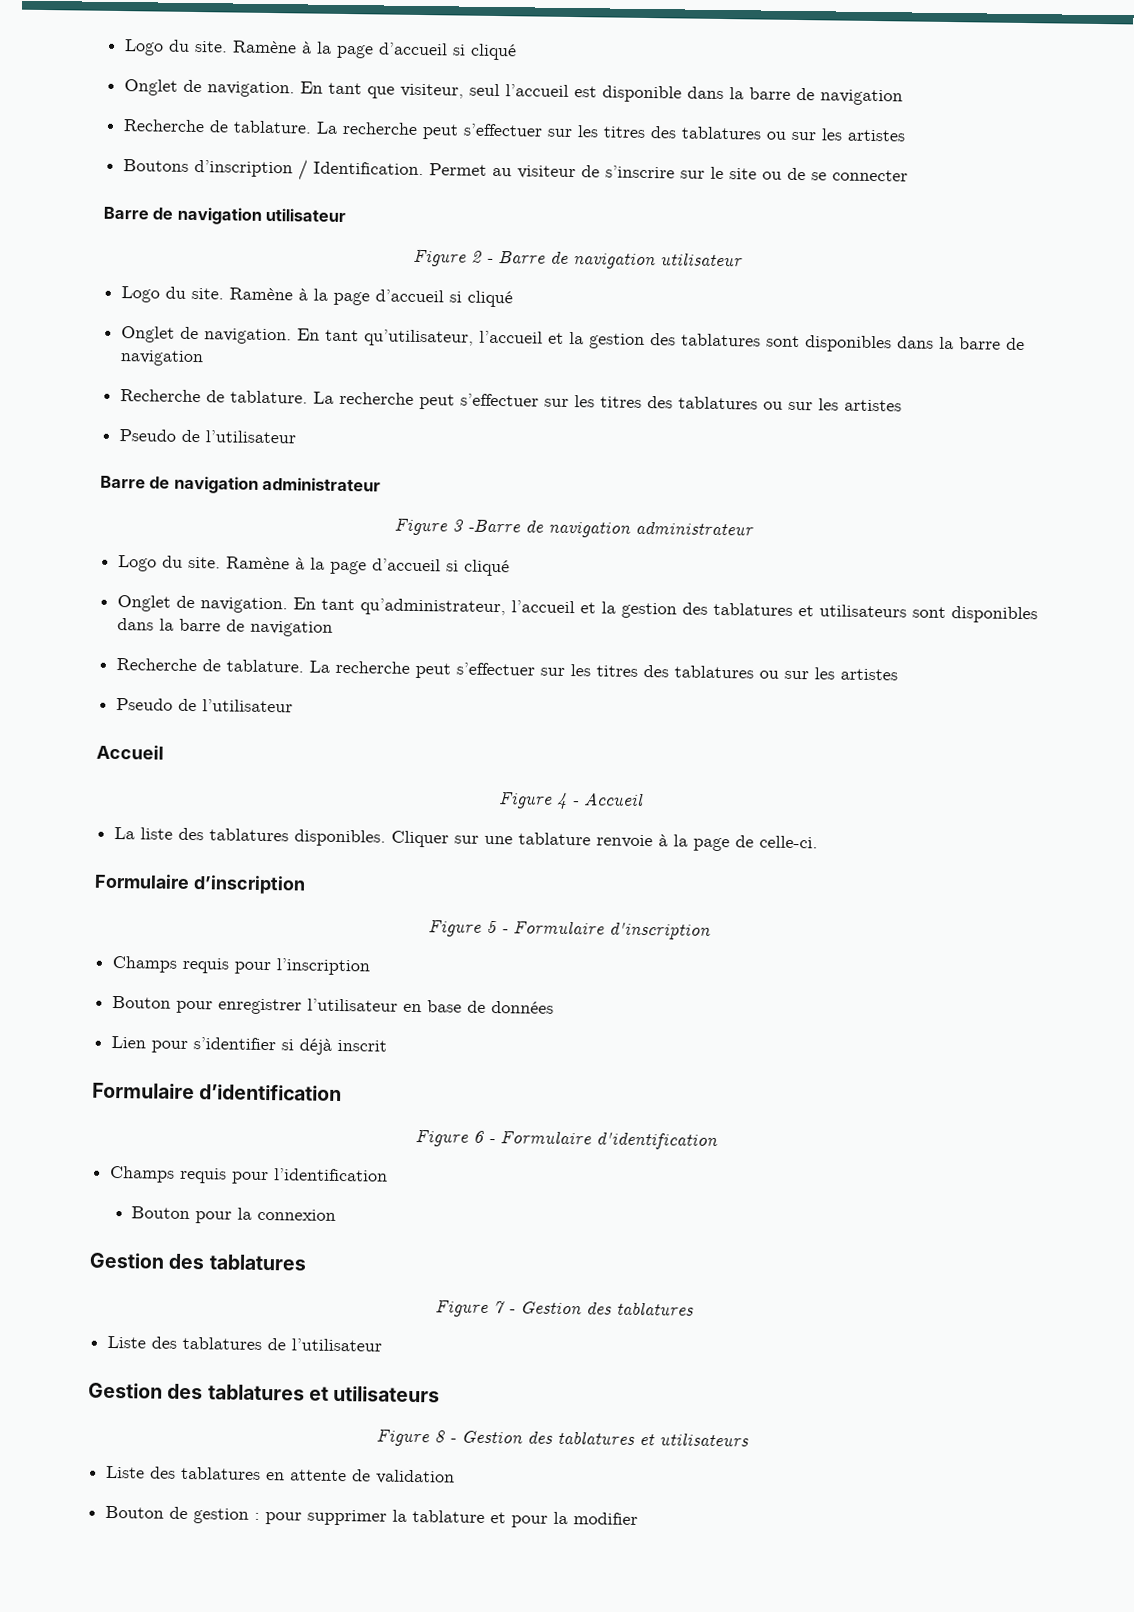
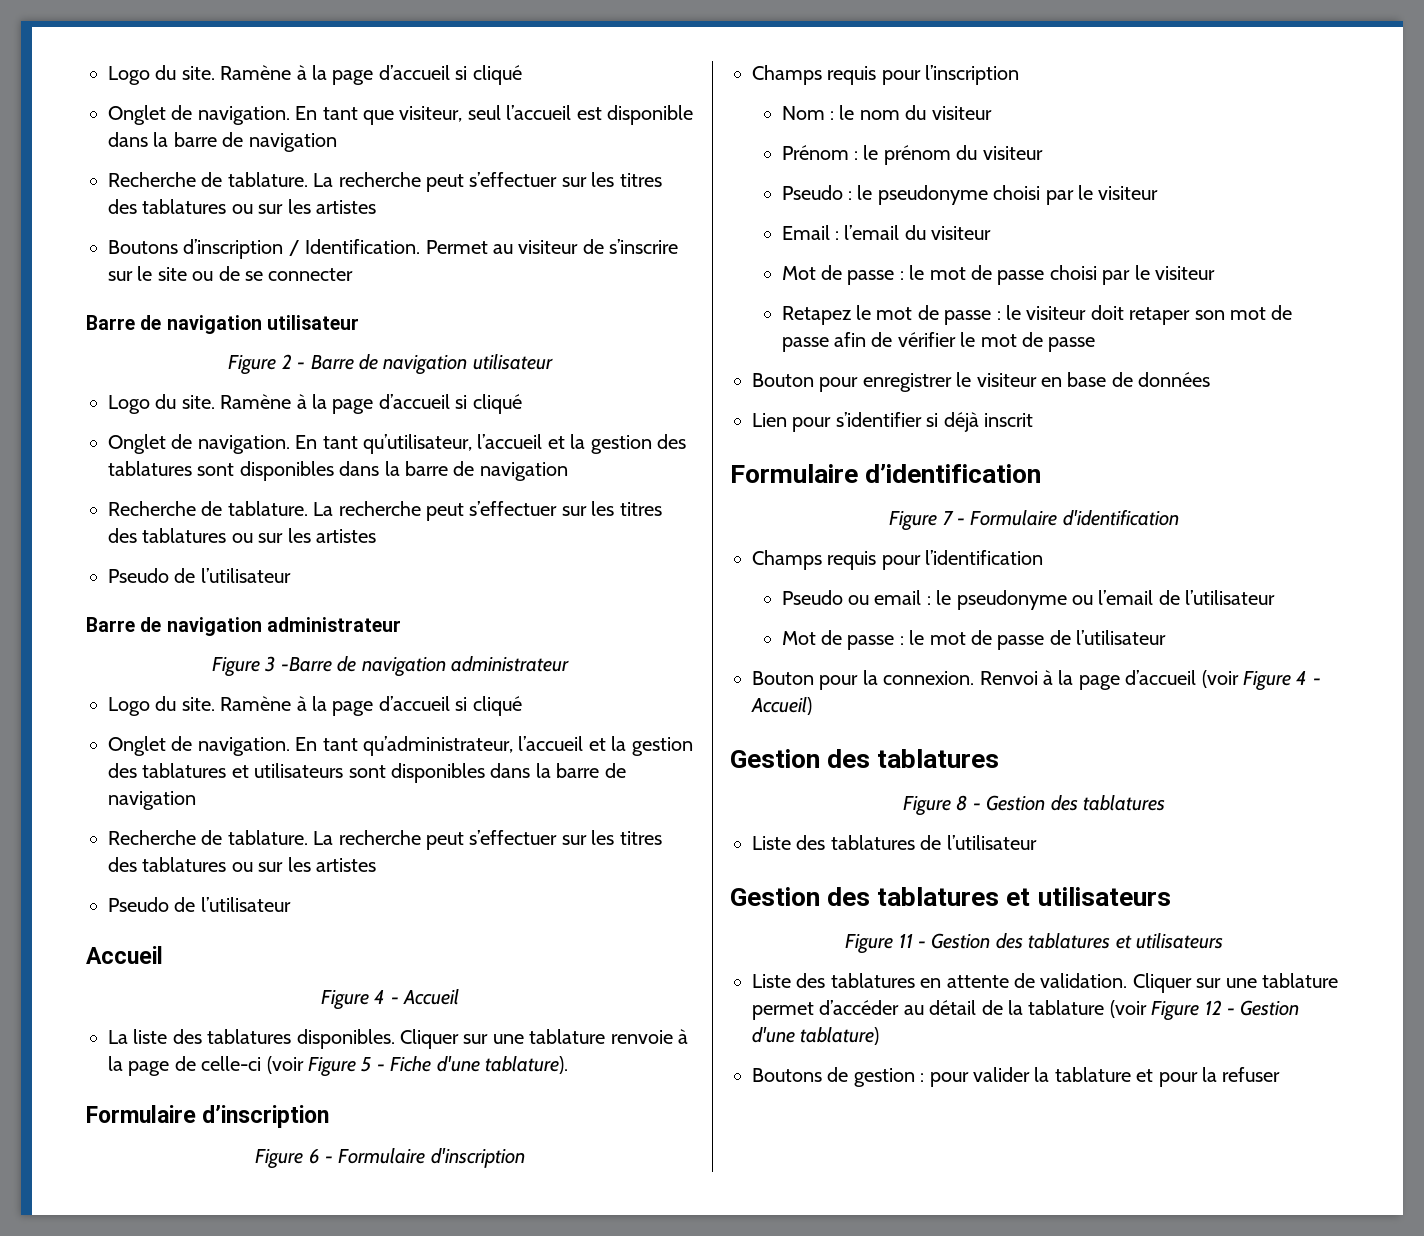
[759,835,819,849] celle-ci. -> [201,1056,568,1077] celle-ci (voir Figure 5 - Fiche d'une tablature).
[485,920,498,934] 5 -> [308,1149,320,1164] 6
(371, 967) none -> [781,105,992,120] [781,145,1043,165] [781,185,1159,205] [781,225,992,240] [781,265,1215,285] [781,305,1293,325] [781,332,1096,352] // Nom : le nom du visiteur // Prénom : le prénom du visiteur // Pseudo : le pseudonyme choisi par le visiteur // Email : l’email du visiteur // Mot de passe : le mot de passe choisi par le visiteur // Retapez le mot de passe : le visiteur doit retaper son mot de passe afin de vérifier le mot de passe
[307,998,399,1012] l’utilisateur -> [956,372,1037,387] le visiteur
[472,1130,485,1143] 6 -> [942,511,954,525] 7
[131,1206,337,1224] Bouton pour la connexion -> [781,590,1276,610] [781,630,1167,650] [752,670,1321,691] [751,697,812,715] Pseudo ou email : le pseudonyme ou l’email de l’utilisateur // Mot de passe : le mot de passe de l’utilisateur // Bouton pour la connexion. Renvoi à la page d’accueil (voir Figure 4 - Accueil)
[492,1301,506,1314] 7 -> [956,795,968,811] 8
[433,1430,445,1443] 8 -> [898,934,913,948] 11
[375,1469,456,1485] [105,1505,165,1519] validation // Bouton -> [1040,973,1338,993] [752,1000,1300,1021] [752,1027,880,1045] [752,1068,822,1082] validation. Cliquer sur une tablature permet d’accéder au détail de la tablature (voir Figure 12 - Gestion d'une tablature) // Boutons
[307,1509,388,1526] supprimer -> [973,1067,1030,1082] valider
[573,1512,639,1526] modifier -> [1222,1067,1281,1082] refuser

